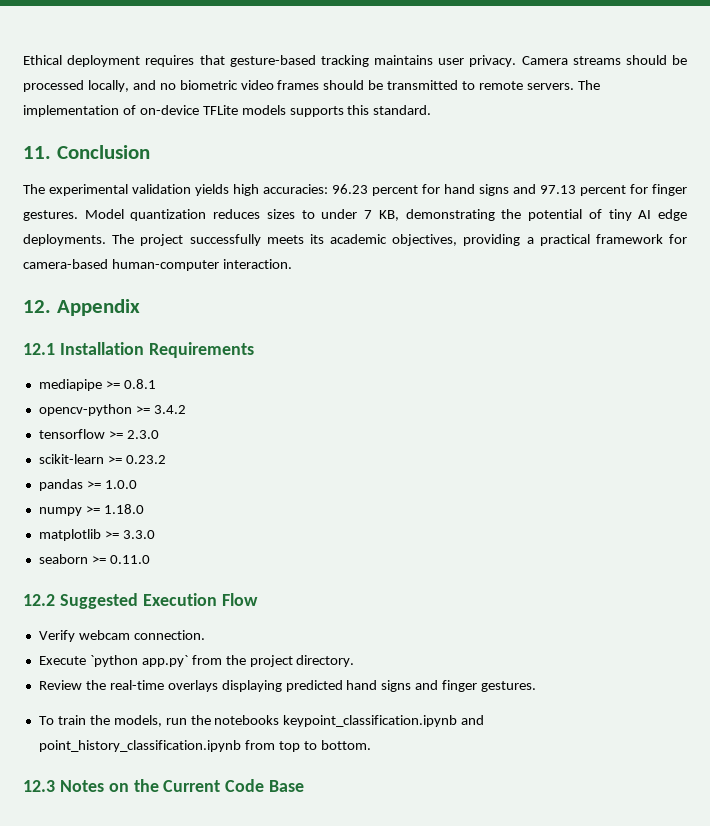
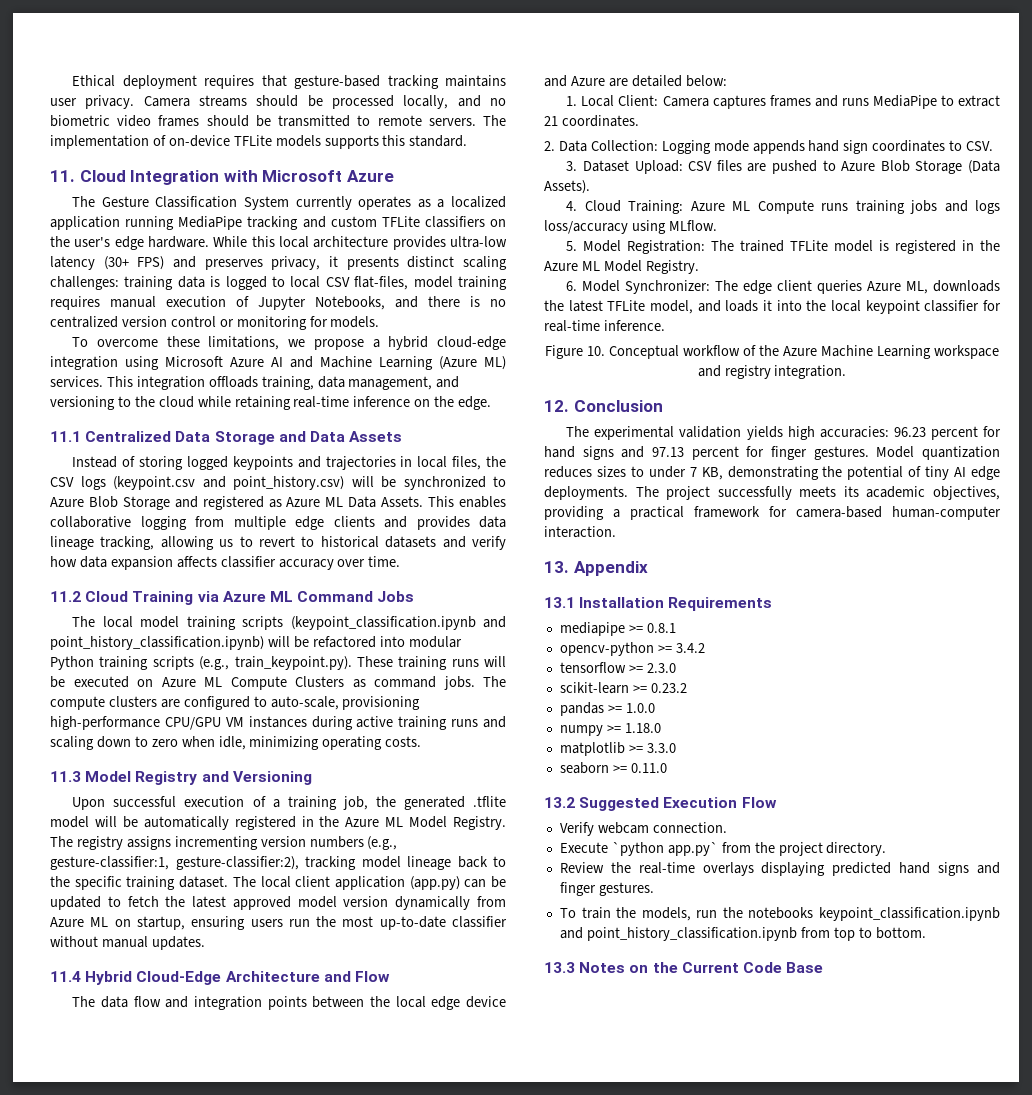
(51, 152) none -> [79,170,394,185] [72,196,506,210] [50,216,506,230] [50,236,507,250] [50,256,507,270] [50,276,507,290] [50,296,506,310] [50,316,380,330] [72,336,506,350] [50,356,506,370] [50,376,460,390] [50,396,492,410] [50,431,403,445] [72,456,507,470] [50,476,506,490] [50,496,507,510] [50,516,506,530] [50,536,506,550] [50,556,401,570] [50,591,415,605] [72,616,507,630] [50,636,462,650] [50,656,506,670] [50,676,506,690] [50,696,421,710] [50,716,506,730] [50,736,422,750] [50,771,312,785] [72,796,506,810] [50,816,506,830] [50,836,398,850] [50,856,506,870] [50,876,506,890] [50,896,506,910] [50,916,508,930] [50,936,205,950] [50,971,390,985] [72,996,507,1010] [544,75,727,87] [566,95,1000,109] [544,115,639,127] [544,140,994,154] [566,160,1000,174] [544,180,590,194] [566,200,1000,214] [544,220,717,234] [566,240,1000,254] [544,260,699,274] [566,280,1000,294] [544,300,1001,314] [544,320,665,332] [545,345,999,359] [697,365,847,379] [544,400,569,412] Cloud Integration with Microsoft Azure // The Gesture Classification System currently operates as a localized application running MediaPipe tracking and custom TFLite classifiers on the user's edge hardware. While this local architecture provides ultra-low latency (30+ FPS) and preserves privacy, it presents distinct scaling challenges: training data is logged to local CSV flat-files, model training requires manual execution of Jupyter Notebooks, and there is no centralized version control or monitoring for models. // To overcome these limitations, we propose a hybrid cloud-edge integration using Microsoft Azure AI and Machine Learning (Azure ML) services. This integration offloads training, data management, and versioning to the cloud while retaining real-time inference on the edge. // 11.1 Centralized Data Storage and Data Assets // Instead of storing logged keypoints and trajectories in local files, the CSV logs (keypoint.csv and point_history.csv) will be synchronized to Azure Blob Storage and registered as Azure ML Data Assets. This enables collaborative logging from multiple edge clients and provides data lineage tracking, allowing us to revert to historical datasets and verify how data expansion affects classifier accuracy over time. // 11.2 Cloud Training via Azure ML Command Jobs // The local model training scripts (keypoint_classification.ipynb and point_history_classification.ipynb) will be refactored into modular Python training scripts (e.g., train_keypoint.py). These training runs will be executed on Azure ML Compute Clusters as command jobs. The compute clusters are configured to auto-scale, provisioning high-performance CPU/GPU VM instances during active training runs and scaling down to zero when idle, minimizing operating costs. // 11.3 Model Registry and Versioning // Upon successful execution of a training job, the generated .tflite model will be automatically registered in the Azure ML Model Registry. The registry assigns incrementing version numbers (e.g., gesture-classifier:1, gesture-classifier:2), tracking model lineage back to the specific training dataset. The local client application (app.py) can be updated to fetch the latest approved model version dynamically from Azure ML on startup, ensuring users run the most up-to-date classifier without manual updates. // 11.4 Hybrid Cloud-Edge Architecture and Flow // The data flow and integration points between the local edge device and Azure are detailed below: // 1. Local Client: Camera captures frames and runs MediaPipe to extract 21 coordinates. // 2. Data Collection: Logging mode appends hand sign coordinates to CSV. // 3. Dataset Upload: CSV files are pushed to Azure Blob Storage (Data Assets). // 4. Cloud Training: Azure ML Compute runs training jobs and logs loss/accuracy using MLflow. // 5. Model Registration: The trained TFLite model is registered in the Azure ML Model Registry. // 6. Model Synchronizer: The edge client queries Azure ML, downloads the latest TFLite model, and loads it into the local keypoint classifier for real-time inference. // Figure 10. Conceptual workflow of the Azure Machine Learning workspace and registry integration. // 12.
[23,300,51,313] 12. -> [544,561,569,573] 13.
[23,343,55,355] 12.1 -> [544,597,575,608] 13.1
[23,594,55,606] 12.2 -> [544,797,575,808] 13.2
[23,780,55,792] 12.3 -> [544,962,575,973] 13.3

